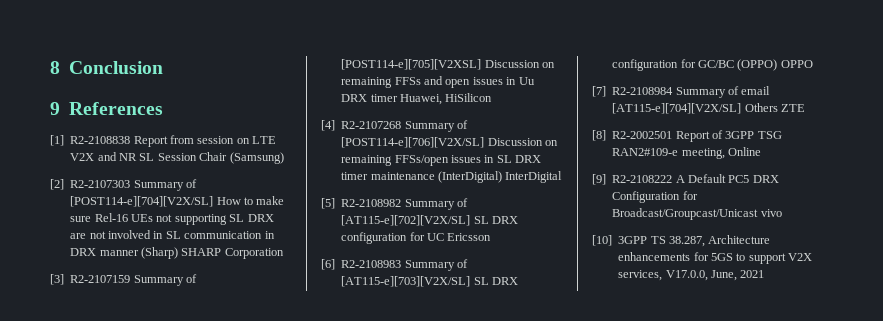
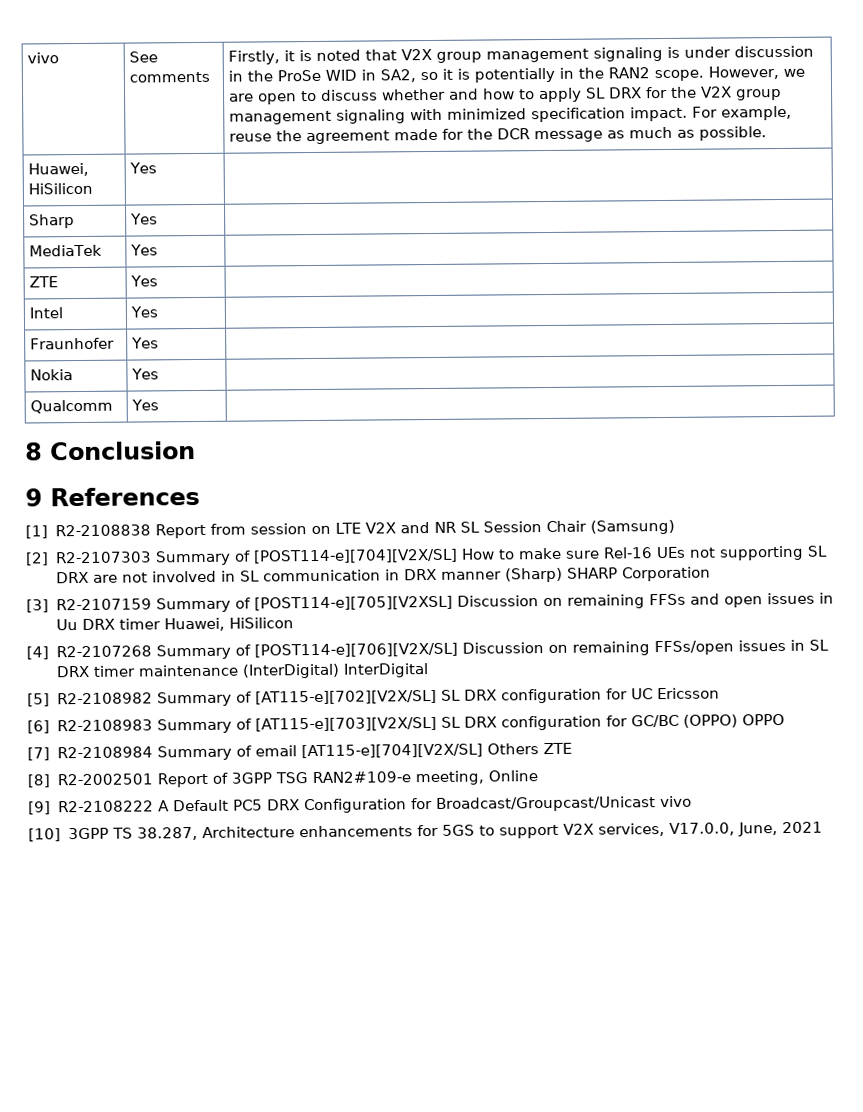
(50, 67) none -> [27,52,60,64] [129,51,159,63] [129,71,211,83] [228,45,815,65] [228,66,806,83] [229,86,783,105] [229,105,793,125] [229,126,768,145] [28,162,90,177] [28,182,94,195] [129,162,158,174] [29,214,76,229] [130,213,159,225] [29,244,103,257] [130,244,159,256] [29,276,59,288] [130,275,159,287] [29,307,64,319] [130,306,159,318] [30,337,116,350] [131,337,160,349] [30,369,74,381] [131,368,160,380] [30,399,114,414] [131,399,160,411] vivo | See comments | Firstly, it is noted that V2X group management signaling is under discussion in the ProSe WID in SA2, so it is potentially in the RAN2 scope. However, we are open to discuss whether and how to apply SL DRX for the V2X group management signaling with minimized specification impact. For example, reuse the agreement made for the DCR message as much as possible. // Huawei, HiSilicon | Yes | // Sharp | Yes | // MediaTek | Yes | // ZTE | Yes | // Intel | Yes | // Fraunhofer | Yes | // Nokia | Yes | // Qualcomm | Yes | //

